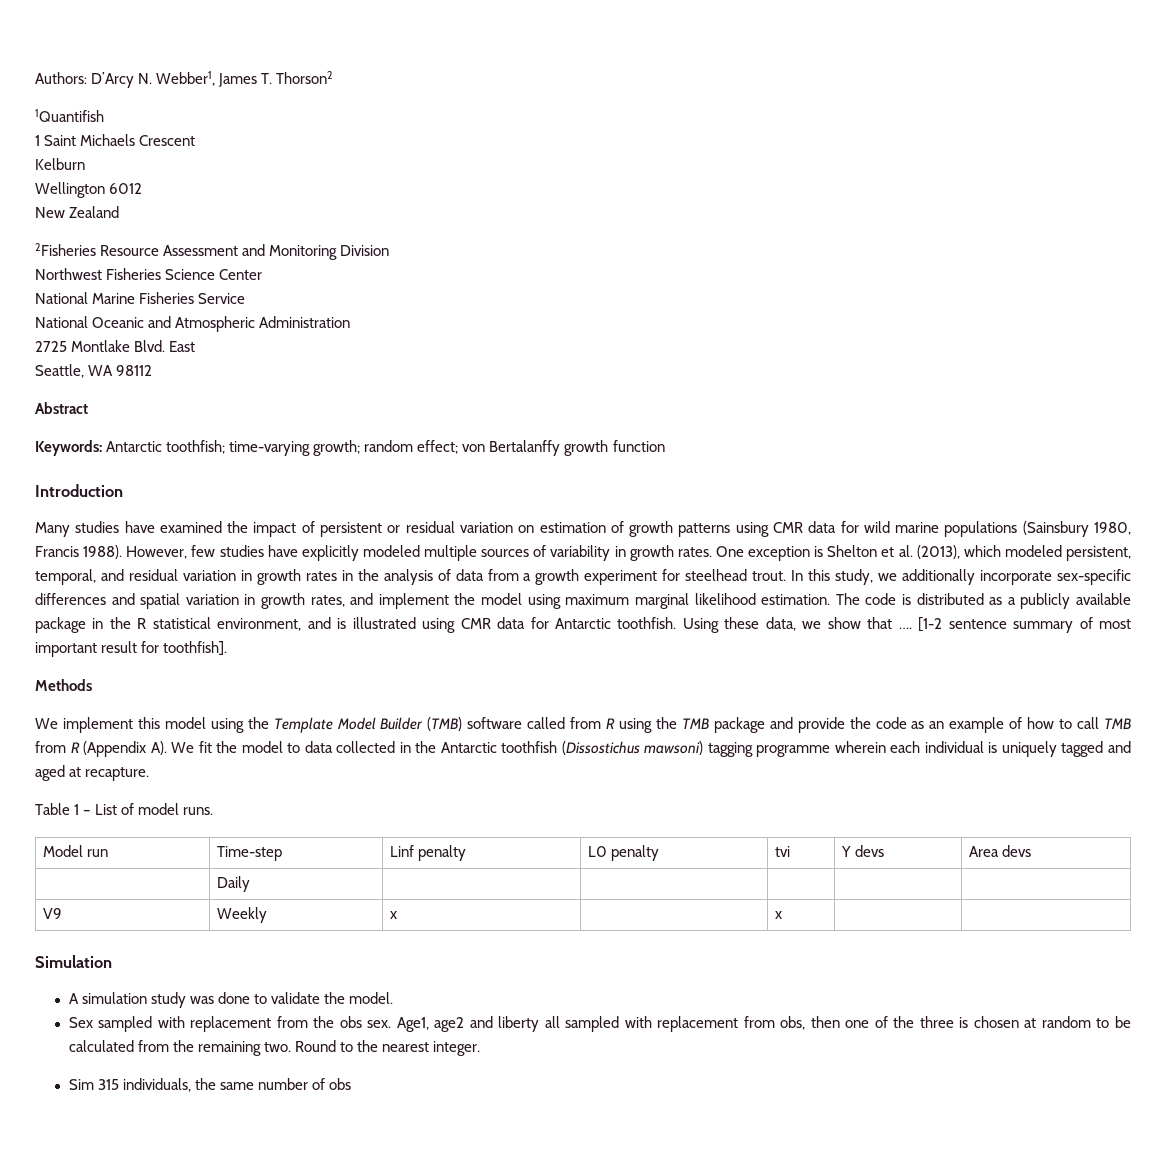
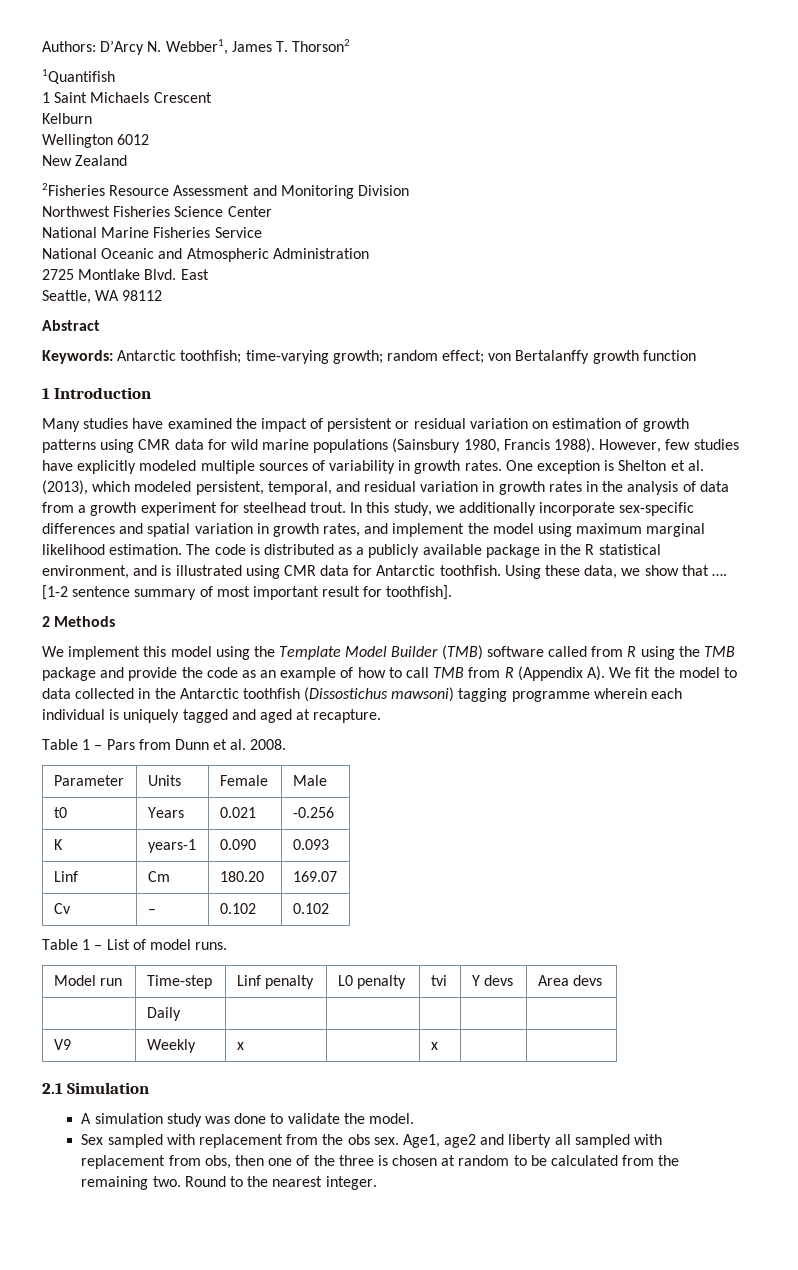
(665, 446) none -> [42,388,50,399] 1
(228, 648) none -> [42,616,50,627] 2
(150, 774) none -> [42,739,287,750] [53,775,124,786] [147,775,181,786] [219,775,268,786] [292,775,327,786] [53,807,67,818] [147,807,184,818] [219,807,256,818] [292,807,334,818] [53,839,63,850] [147,839,196,853] [219,839,256,850] [292,839,329,850] [53,871,78,882] [147,871,170,882] [219,871,264,882] [292,871,337,882] [53,903,71,914] [147,909,156,914] [219,903,256,914] [292,903,329,914] // Table 1 – Pars from Dunn et al. 2008. // Parameter | Units | Female | Male // t0 | Years | 0.021 | -0.256 // K | years-1 | 0.090 | 0.093 // Linf | Cm | 180.20 | 169.07 // Cv | – | 0.102 | 0.102
(782, 915) none -> [42,1083,63,1094] 2.1
[68,1078,351,1092] // Sim 315 individuals, the same number of obs -> (377, 1183) none

